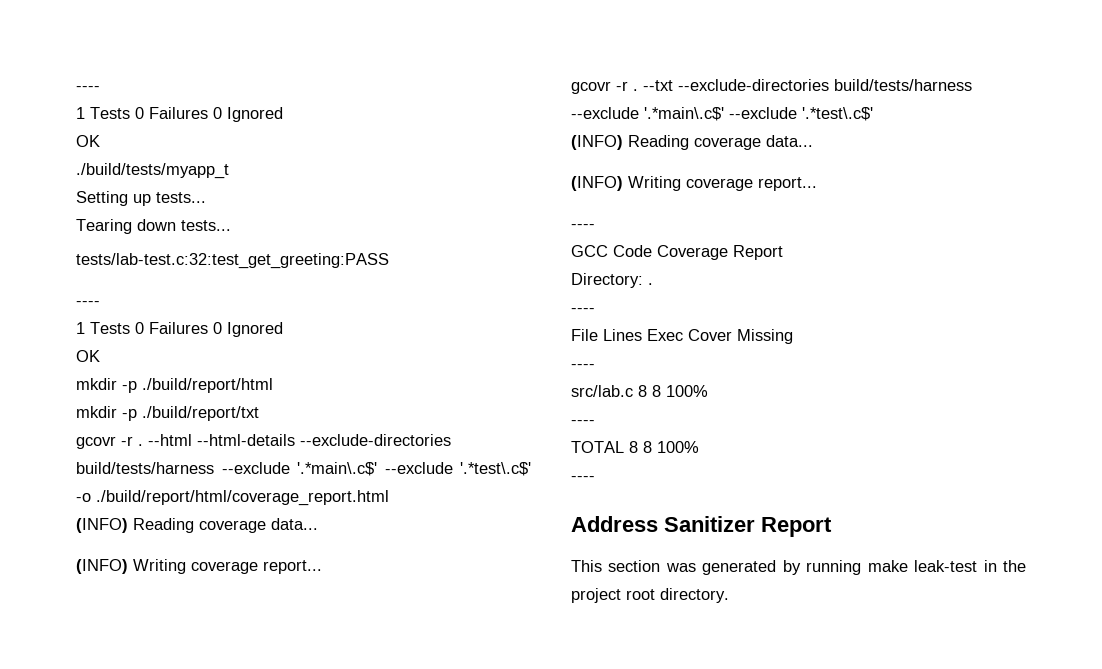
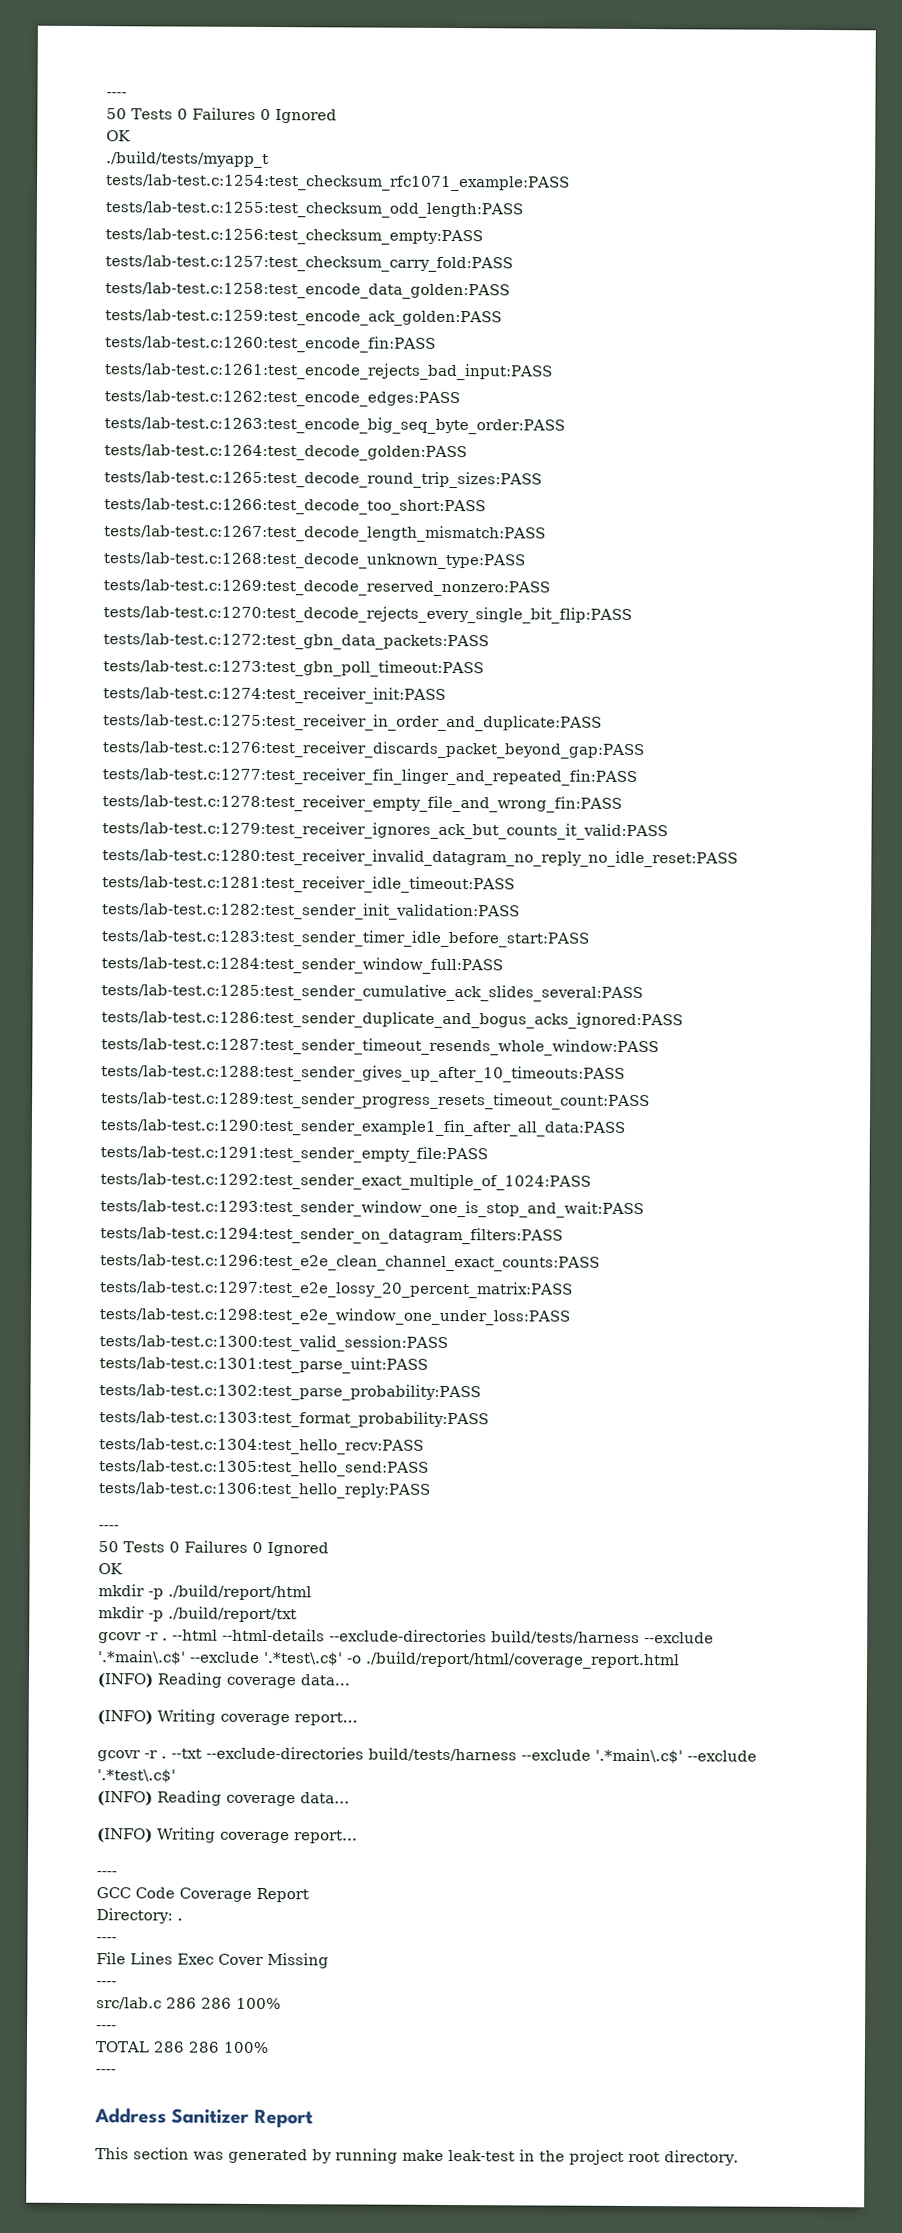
[76,86,100,91] [76,107,85,119] ---- // 1 -> [106,92,127,98] [106,108,127,120] ---- // 50
[76,191,206,206] [76,219,231,234] [76,253,389,269] [76,301,100,306] [76,322,85,334] Setting up tests... // Tearing down tests... // tests/lab-test.c:32:test_get_greeting:PASS // ---- // 1 -> [106,174,570,192] [105,201,523,219] [105,228,483,246] [105,255,513,273] [105,282,510,300] [105,309,502,327] [105,335,436,353] [104,362,553,381] [104,390,460,408] [104,416,565,435] [104,444,467,462] [104,470,542,489] [104,498,486,516] [104,524,546,543] [103,552,526,570] [103,579,550,597] [103,605,632,624] [103,633,489,651] [103,659,484,678] [103,686,446,704] [103,713,602,732] [102,740,645,760] [102,767,637,787] [102,794,622,813] [102,821,668,841] [102,848,738,868] [102,875,515,894] [102,902,520,921] [101,929,590,948] [101,956,503,975] [101,983,643,1003] [101,1010,683,1030] [101,1037,659,1057] [101,1064,625,1083] [101,1091,650,1111] [100,1118,625,1137] [100,1145,488,1164] [100,1172,591,1191] [100,1199,644,1219] [100,1226,563,1245] [100,1254,600,1272] [100,1280,573,1299] [99,1307,570,1326] [99,1334,448,1352] [99,1356,428,1374] [99,1383,481,1402] [99,1410,489,1429] [99,1438,424,1455] [99,1460,429,1477] [98,1482,431,1499] [98,1525,119,1531] [98,1541,119,1553] tests/lab-test.c:1254:test_checksum_rfc1071_example:PASS // tests/lab-test.c:1255:test_checksum_odd_length:PASS // tests/lab-test.c:1256:test_checksum_empty:PASS // tests/lab-test.c:1257:test_checksum_carry_fold:PASS // tests/lab-test.c:1258:test_encode_data_golden:PASS // tests/lab-test.c:1259:test_encode_ack_golden:PASS // tests/lab-test.c:1260:test_encode_fin:PASS // tests/lab-test.c:1261:test_encode_rejects_bad_input:PASS // tests/lab-test.c:1262:test_encode_edges:PASS // tests/lab-test.c:1263:test_encode_big_seq_byte_order:PASS // tests/lab-test.c:1264:test_decode_golden:PASS // tests/lab-test.c:1265:test_decode_round_trip_sizes:PASS // tests/lab-test.c:1266:test_decode_too_short:PASS // tests/lab-test.c:1267:test_decode_length_mismatch:PASS // tests/lab-test.c:1268:test_decode_unknown_type:PASS // tests/lab-test.c:1269:test_decode_reserved_nonzero:PASS // tests/lab-test.c:1270:test_decode_rejects_every_single_bit_flip:PASS // tests/lab-test.c:1272:test_gbn_data_packets:PASS // tests/lab-test.c:1273:test_gbn_poll_timeout:PASS // tests/lab-test.c:1274:test_receiver_init:PASS // tests/lab-test.c:1275:test_receiver_in_order_and_duplicate:PASS // tests/lab-test.c:1276:test_receiver_discards_packet_beyond_gap:PASS // tests/lab-test.c:1277:test_receiver_fin_linger_and_repeated_fin:PASS // tests/lab-test.c:1278:test_receiver_empty_file_and_wrong_fin:PASS // tests/lab-test.c:1279:test_receiver_ignores_ack_but_counts_it_valid:PASS // tests/lab-test.c:1280:test_receiver_invalid_datagram_no_reply_no_idle_reset:PASS // tests/lab-test.c:1281:test_receiver_idle_timeout:PASS // tests/lab-test.c:1282:test_sender_init_validation:PASS // tests/lab-test.c:1283:test_sender_timer_idle_before_start:PASS // tests/lab-test.c:1284:test_sender_window_full:PASS // tests/lab-test.c:1285:test_sender_cumulative_ack_slides_several:PASS // tests/lab-test.c:1286:test_sender_duplicate_and_bogus_acks_ignored:PASS // tests/lab-test.c:1287:test_sender_timeout_resends_whole_window:PASS // tests/lab-test.c:1288:test_sender_gives_up_after_10_timeouts:PASS // tests/lab-test.c:1289:test_sender_progress_resets_timeout_count:PASS // tests/lab-test.c:1290:test_sender_example1_fin_after_all_data:PASS // tests/lab-test.c:1291:test_sender_empty_file:PASS // tests/lab-test.c:1292:test_sender_exact_multiple_of_1024:PASS // tests/lab-test.c:1293:test_sender_window_one_is_stop_and_wait:PASS // tests/lab-test.c:1294:test_sender_on_datagram_filters:PASS // tests/lab-test.c:1296:test_e2e_clean_channel_exact_counts:PASS // tests/lab-test.c:1297:test_e2e_lossy_20_percent_matrix:PASS // tests/lab-test.c:1298:test_e2e_window_one_under_loss:PASS // tests/lab-test.c:1300:test_valid_session:PASS // tests/lab-test.c:1301:test_parse_uint:PASS // tests/lab-test.c:1302:test_parse_probability:PASS // tests/lab-test.c:1303:test_format_probability:PASS // tests/lab-test.c:1304:test_hello_recv:PASS // tests/lab-test.c:1305:test_hello_send:PASS // tests/lab-test.c:1306:test_hello_reply:PASS // ---- // 50
[638,385,661,397] 8 8 -> [166,1997,232,2009] 286 286
[629,441,652,453] 8 8 -> [153,2041,219,2053] 286 286

